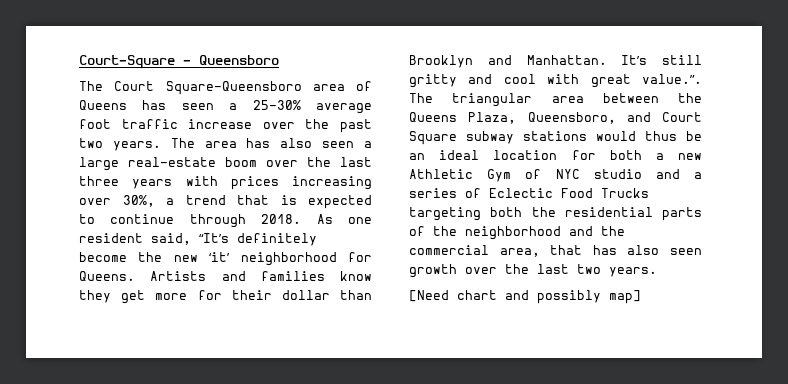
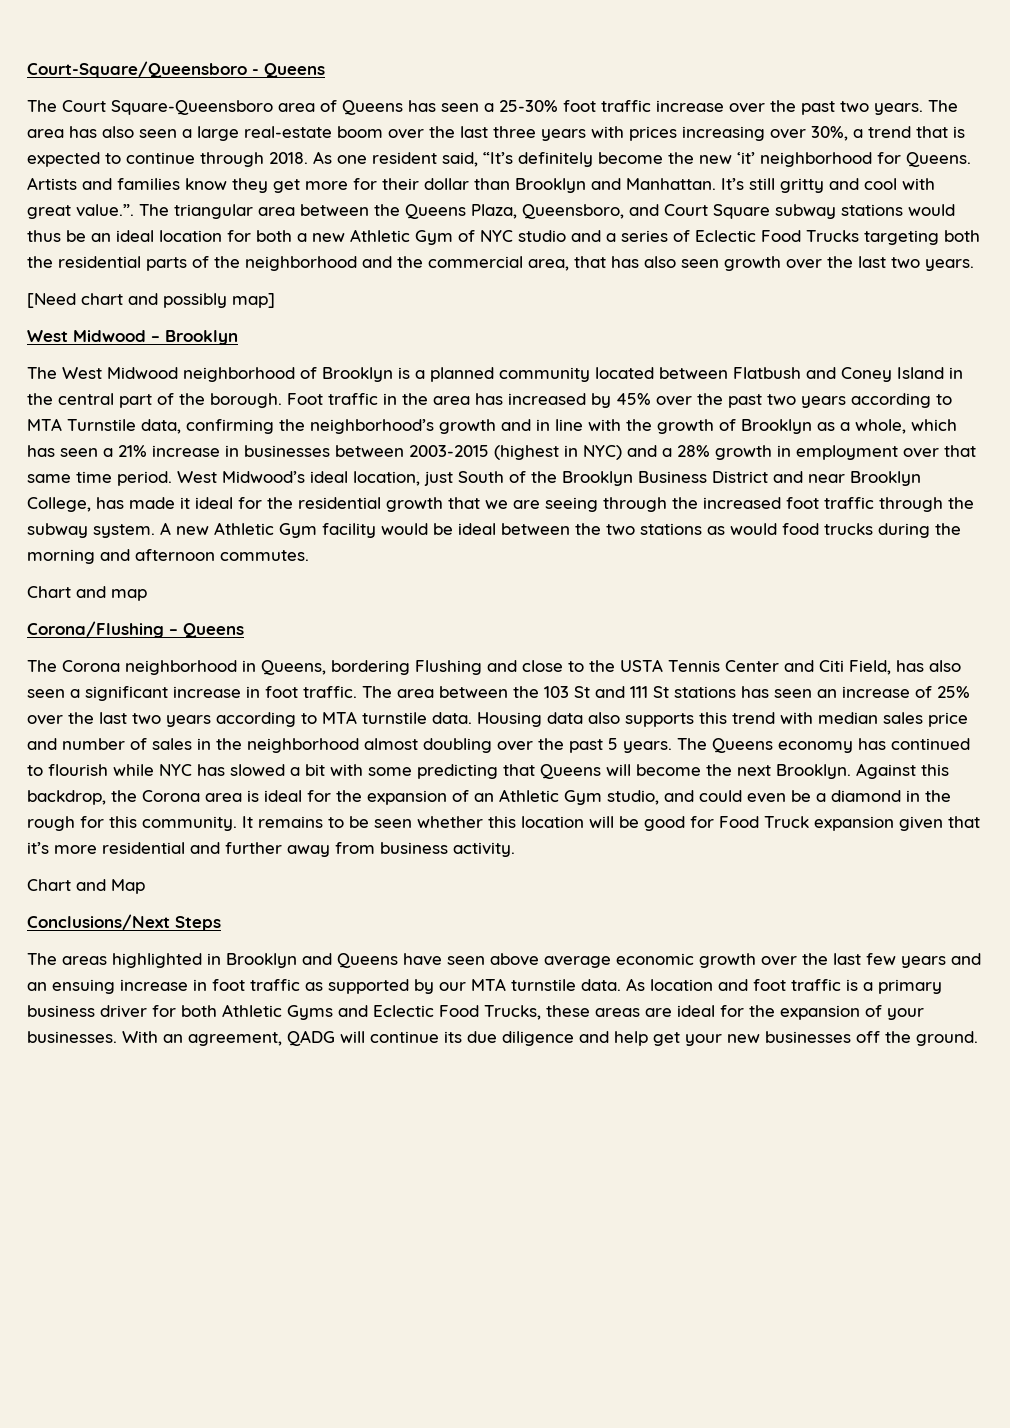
[79,55,279,69] Court-Square - Queensboro -> [27,61,325,78] Court-Square/Queensboro - Queens
[316,103,372,114] average -> (558, 106) none
(641, 297) none -> [27,330,238,345] [27,367,963,382] [27,393,952,408] [27,418,957,434] [27,445,976,460] [27,471,921,486] [27,497,974,512] [27,522,961,538] [27,549,309,564] [27,586,147,601] [27,621,244,638] [27,659,961,675] [27,686,970,701] [27,711,968,727] [27,738,970,753] [27,763,949,779] [27,789,951,805] [27,816,980,831] [27,842,515,857] [27,879,145,894] [27,914,221,931] [27,953,981,968] [27,978,942,994] [27,1004,924,1020] [27,1030,978,1046] // West Midwood – Brooklyn // The West Midwood neighborhood of Brooklyn is a planned community located between Flatbush and Coney Island in the central part of the borough. Foot traffic in the area has increased by 45% over the past two years according to MTA Turnstile data, confirming the neighborhood’s growth and in line with the growth of Brooklyn as a whole, which has seen a 21% increase in businesses between 2003-2015 (highest in NYC) and a 28% growth in employment over that same time period. West Midwood’s ideal location, just South of the Brooklyn Business District and near Brooklyn College, has made it ideal for the residential growth that we are seeing through the increased foot traffic through the subway system. A new Athletic Gym facility would be ideal between the two stations as would food trucks during the morning and afternoon commutes. // Chart and map // Corona/Flushing – Queens // The Corona neighborhood in Queens, bordering Flushing and close to the USTA Tennis Center and Citi Field, has also seen a significant increase in foot traffic. The area between the 103 St and 111 St stations has seen an increase of 25% over the last two years according to MTA turnstile data. Housing data also supports this trend with median sales price and number of sales in the neighborhood almost doubling over the past 5 years. The Queens economy has continued to flourish while NYC has slowed a bit with some predicting that Queens will become the next Brooklyn. Against this backdrop, the Corona area is ideal for the expansion of an Athletic Gym studio, and could even be a diamond in the rough for this community. It remains to be seen whether this location will be good for Food Truck expansion given that it’s more residential and further away from business activity. // Chart and Map // Conclusions/Next Steps // The areas highlighted in Brooklyn and Queens have seen above average economic growth over the last few years and an ensuing increase in foot traffic as supported by our MTA turnstile data. As location and foot traffic is a primary business driver for both Athletic Gyms and Eclectic Food Trucks, these areas are ideal for the expansion of your businesses. With an agreement, QADG will continue its due diligence and help get your new businesses off the ground.

